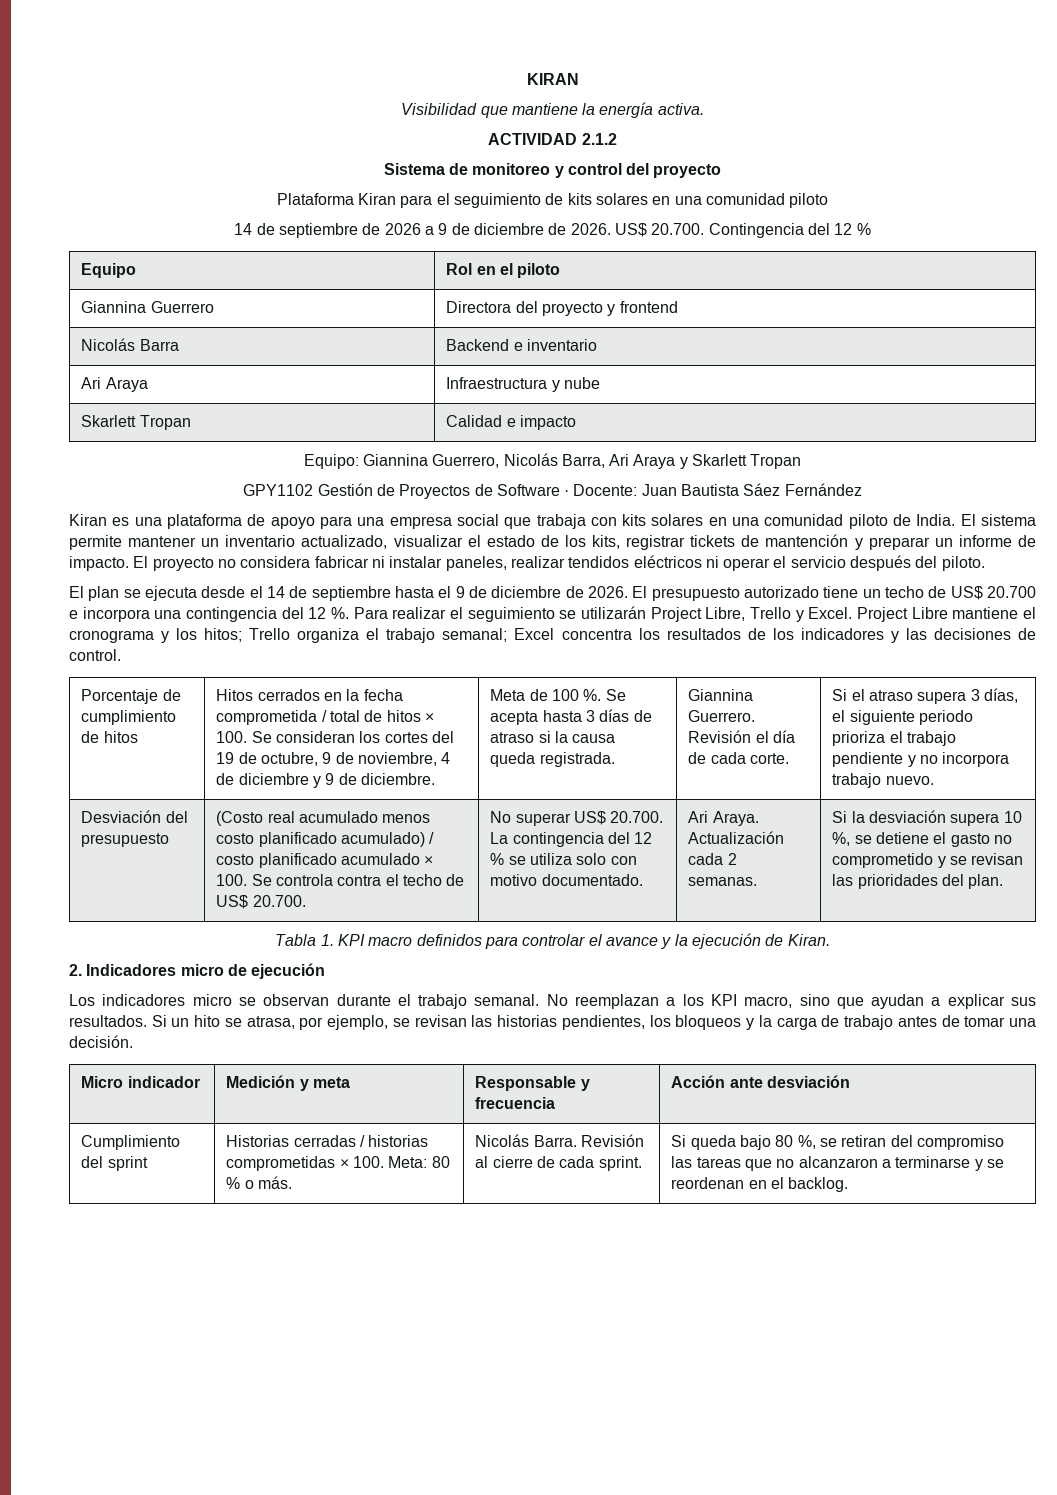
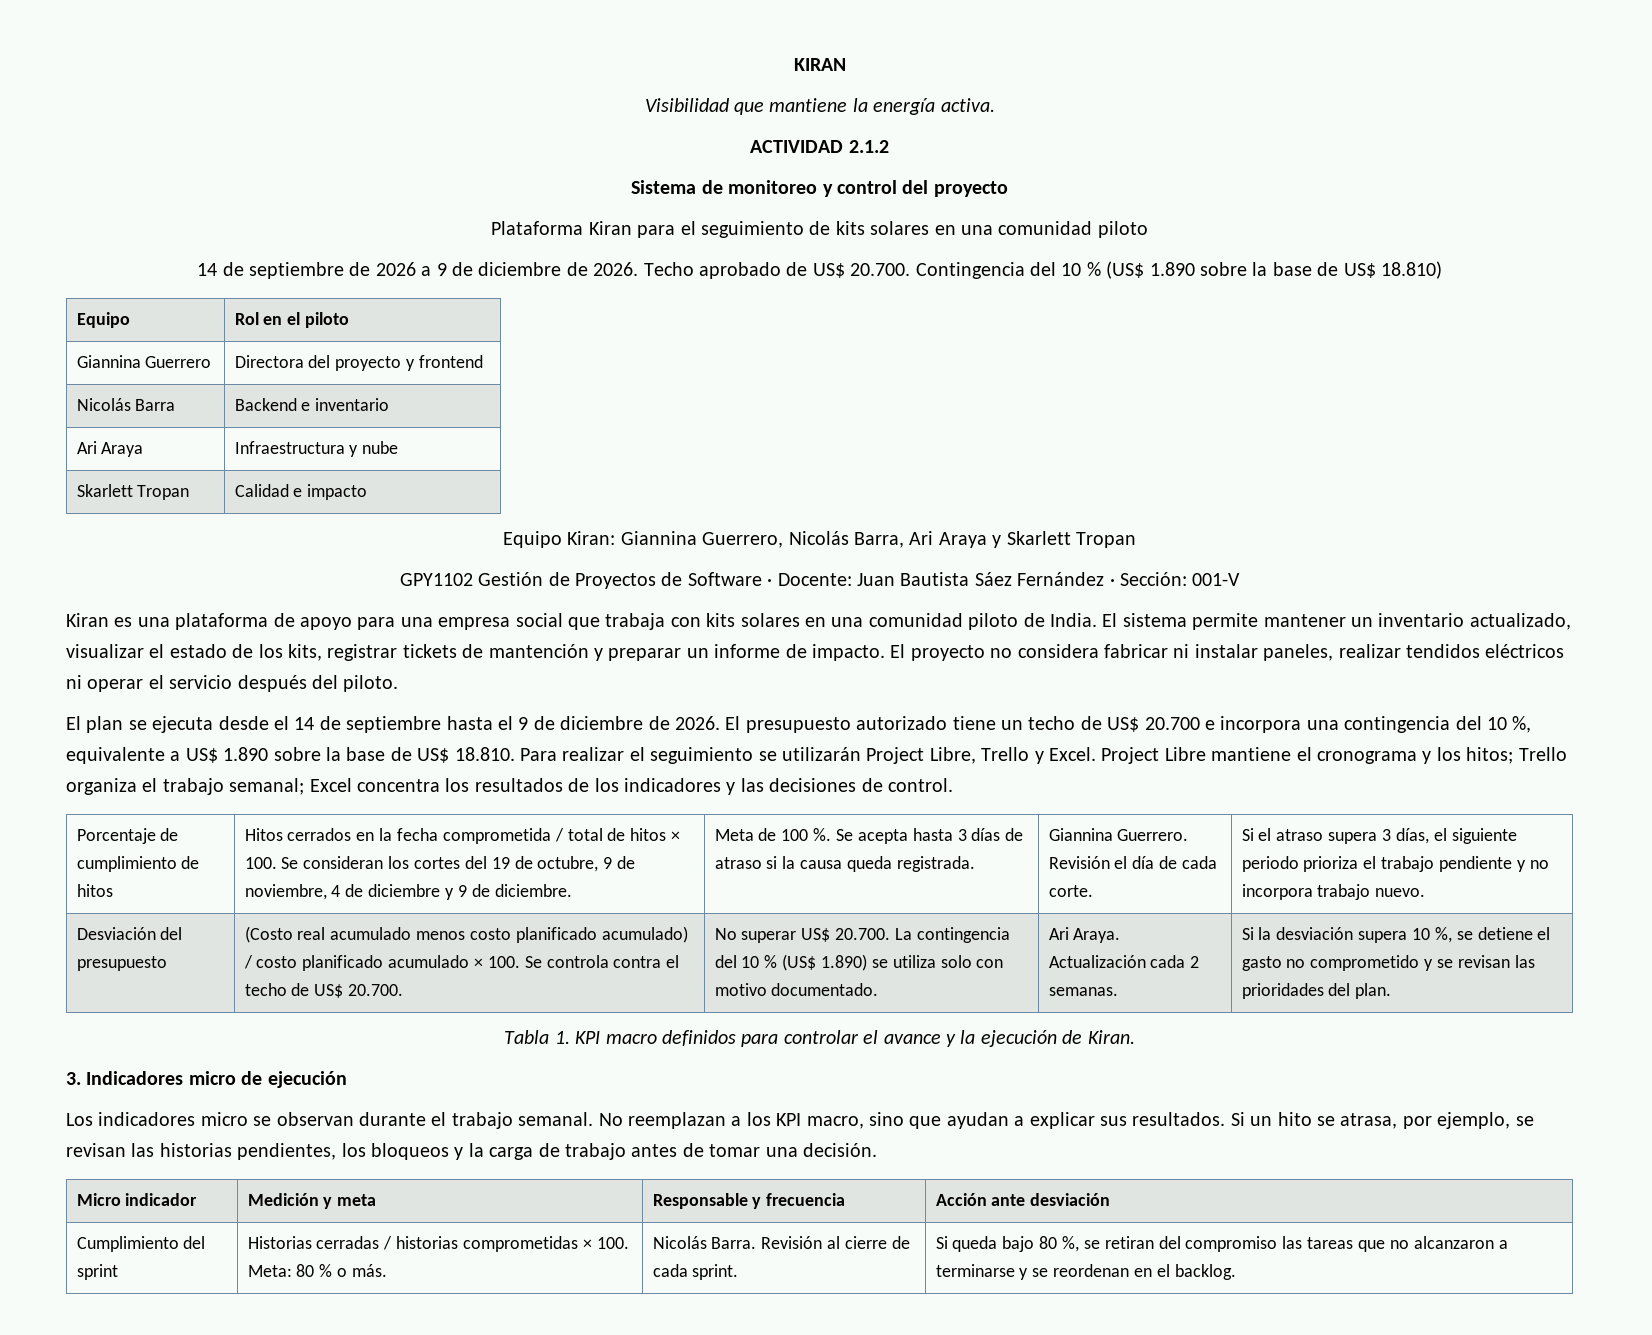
(611, 229) none -> [643,262,808,279] Techo aprobado de
[834,223,871,235] 12 % -> [1061,261,1442,279] 10 % (US$ 1.890 sobre la base de US$ 18.810)
[303,454,359,469] Equipo: -> [503,531,616,548] Equipo Kiran:
(862, 489) none -> [1109,572,1241,586] · Sección: 001-V
[308,607,349,619] 12 %. -> [1487,716,1532,733] [66,747,515,764] 10 %, equivalente a US$ 1.890 sobre la base de US$ 18.810.
[634,832,653,844] [490,853,505,865] 12 % -> [741,954,868,971] 10 % (US$ 1.890)
[69,964,82,976] 2. -> [66,1072,81,1085] 3.

